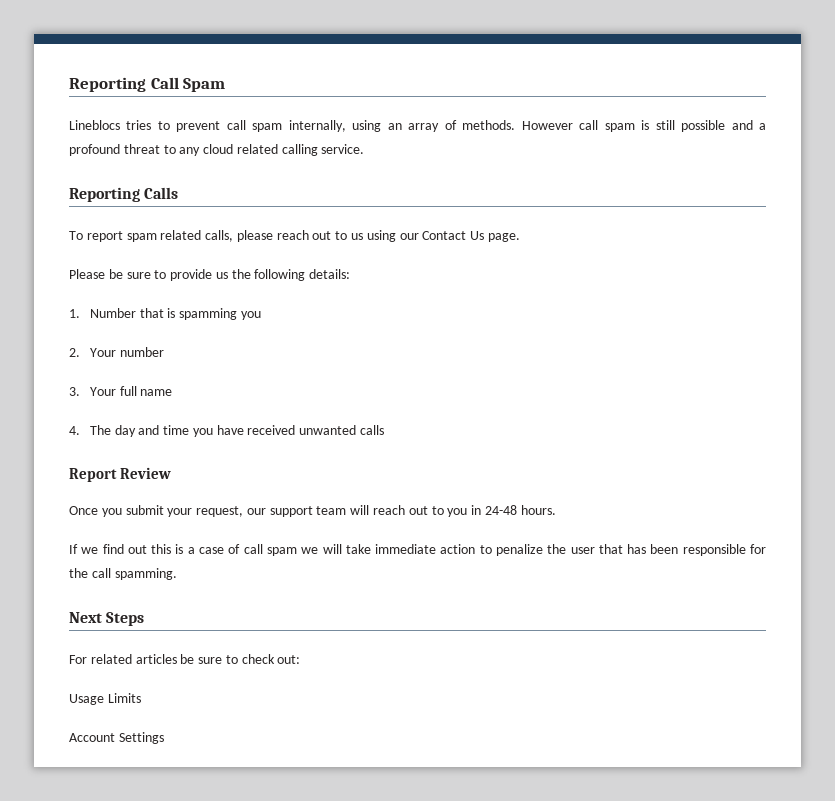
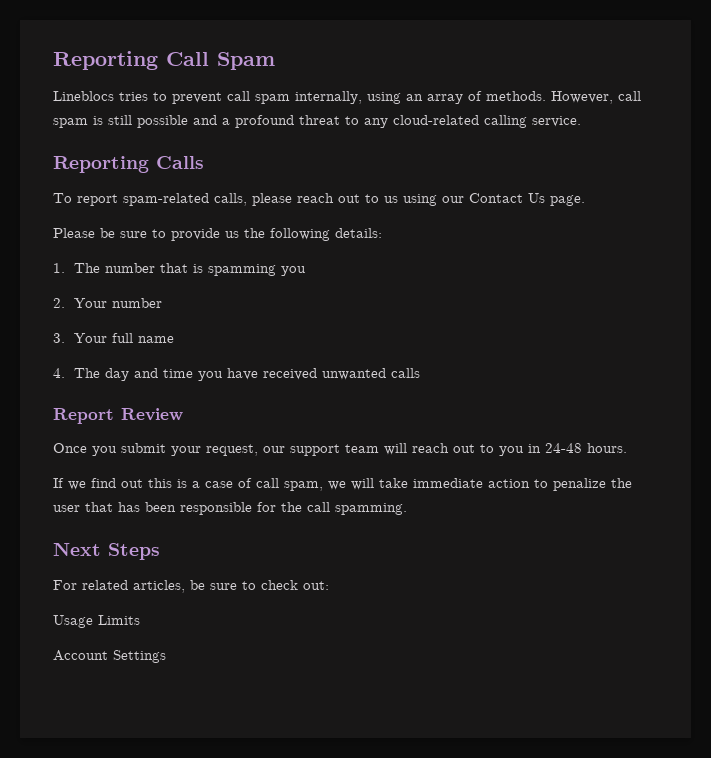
[521,121,573,130] However -> [551,91,613,104] However,
[203,144,278,154] cloud related -> [393,115,479,125] cloud-related
[126,230,202,242] spam related -> [123,193,209,206] spam-related
[89,308,136,318] Number -> [74,263,156,273] The number
[266,547,297,556] spam -> [284,481,323,491] spam,
[135,654,177,664] articles -> [133,580,185,593] articles,

